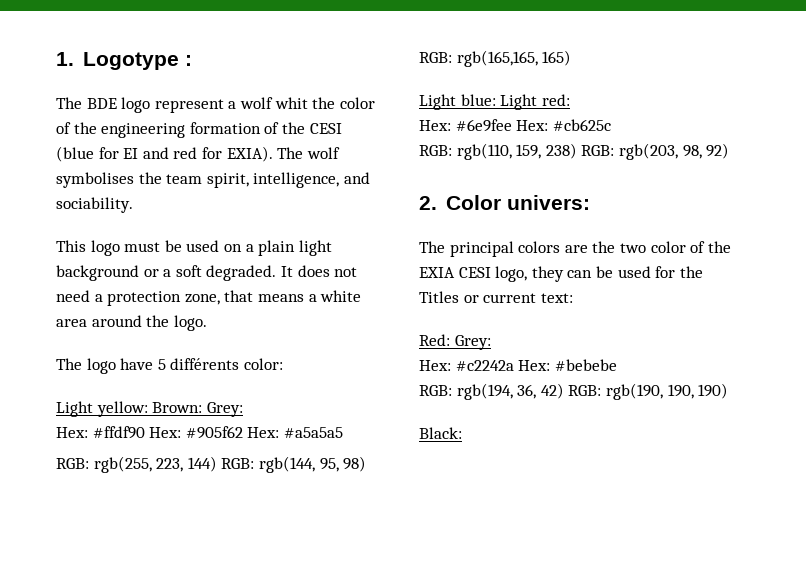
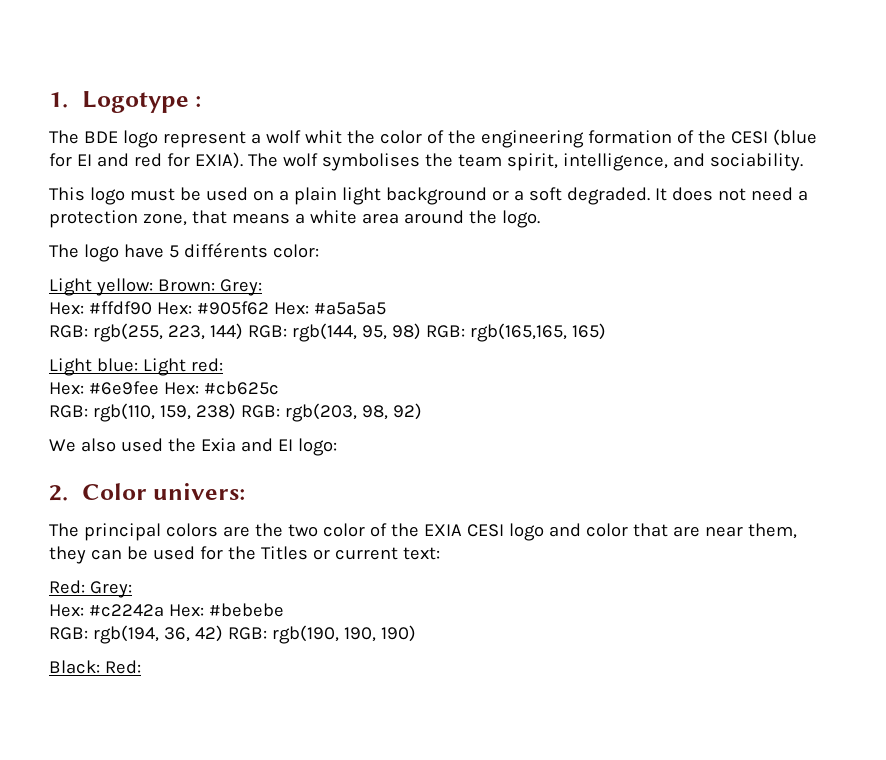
(730, 151) none -> [49,438,337,456] // We also used the Exia and EI logo:
[495,266,528,282] logo, -> [508,523,797,541] logo and color that are near them,
(462, 433) none -> [104,660,141,674] Red:

